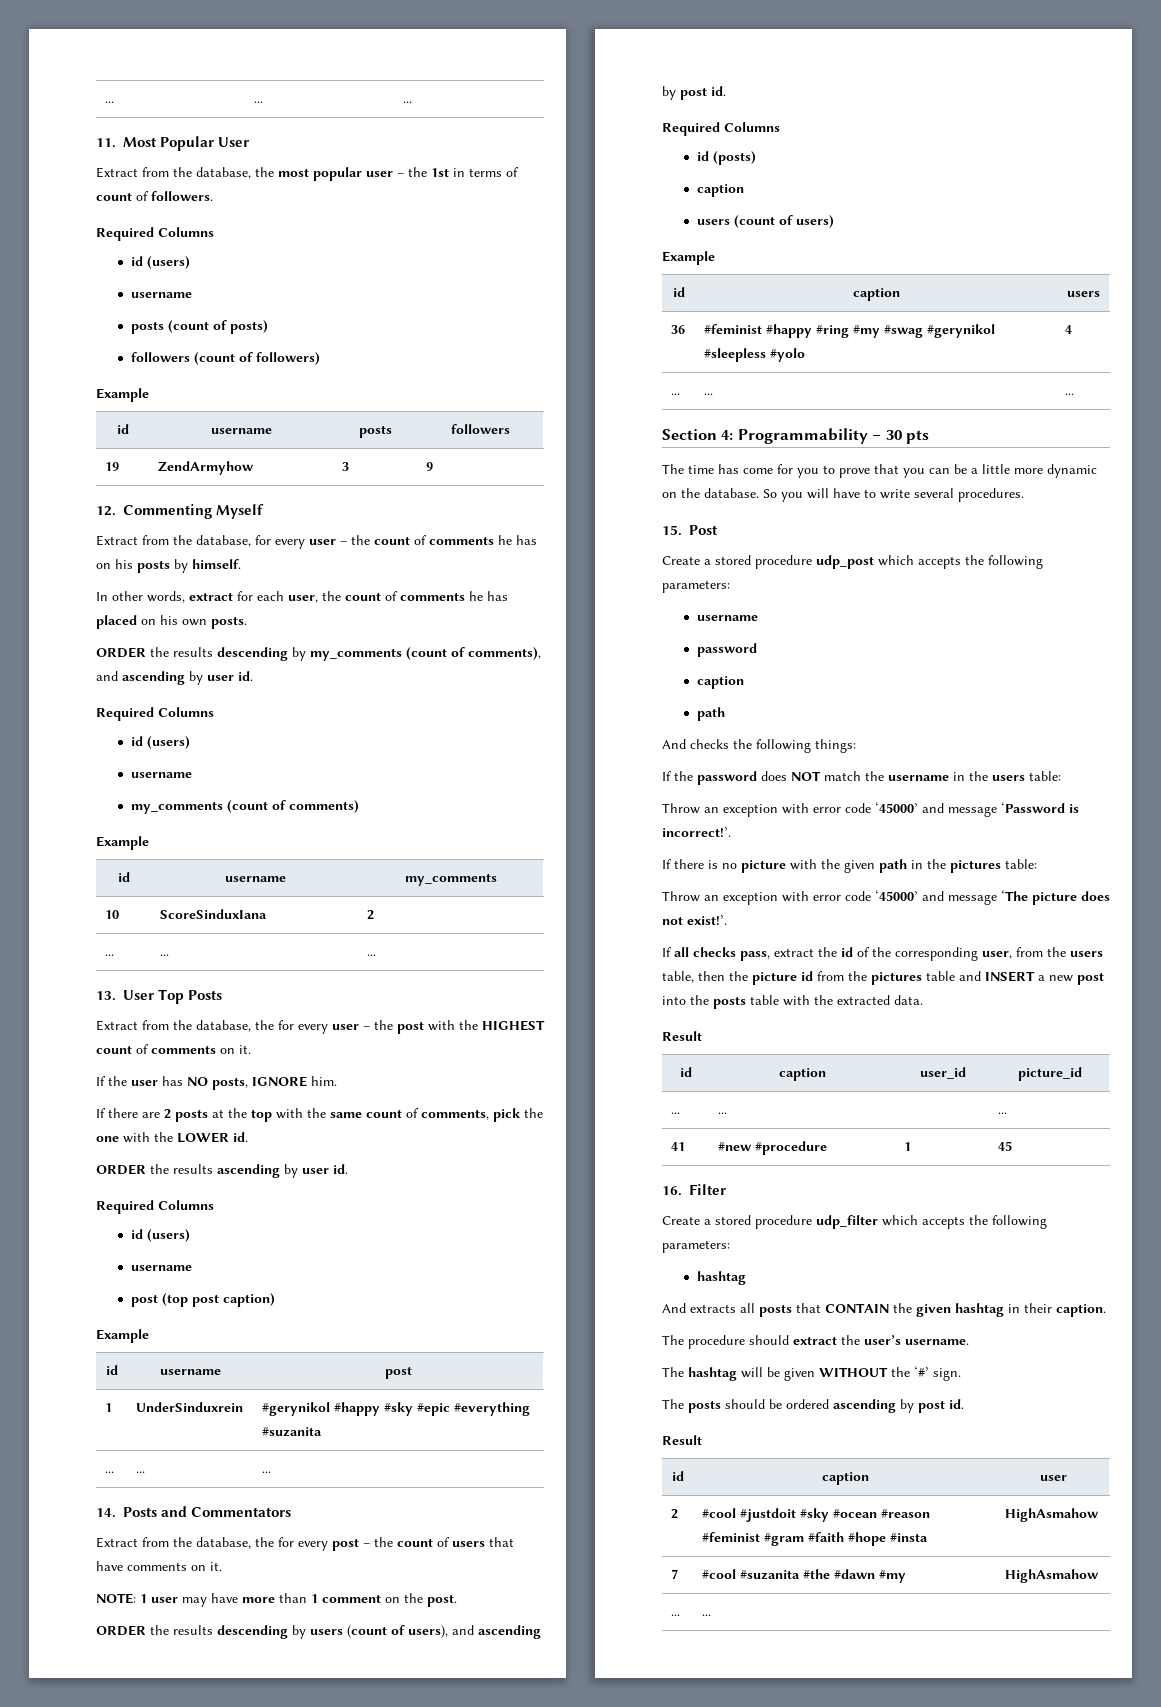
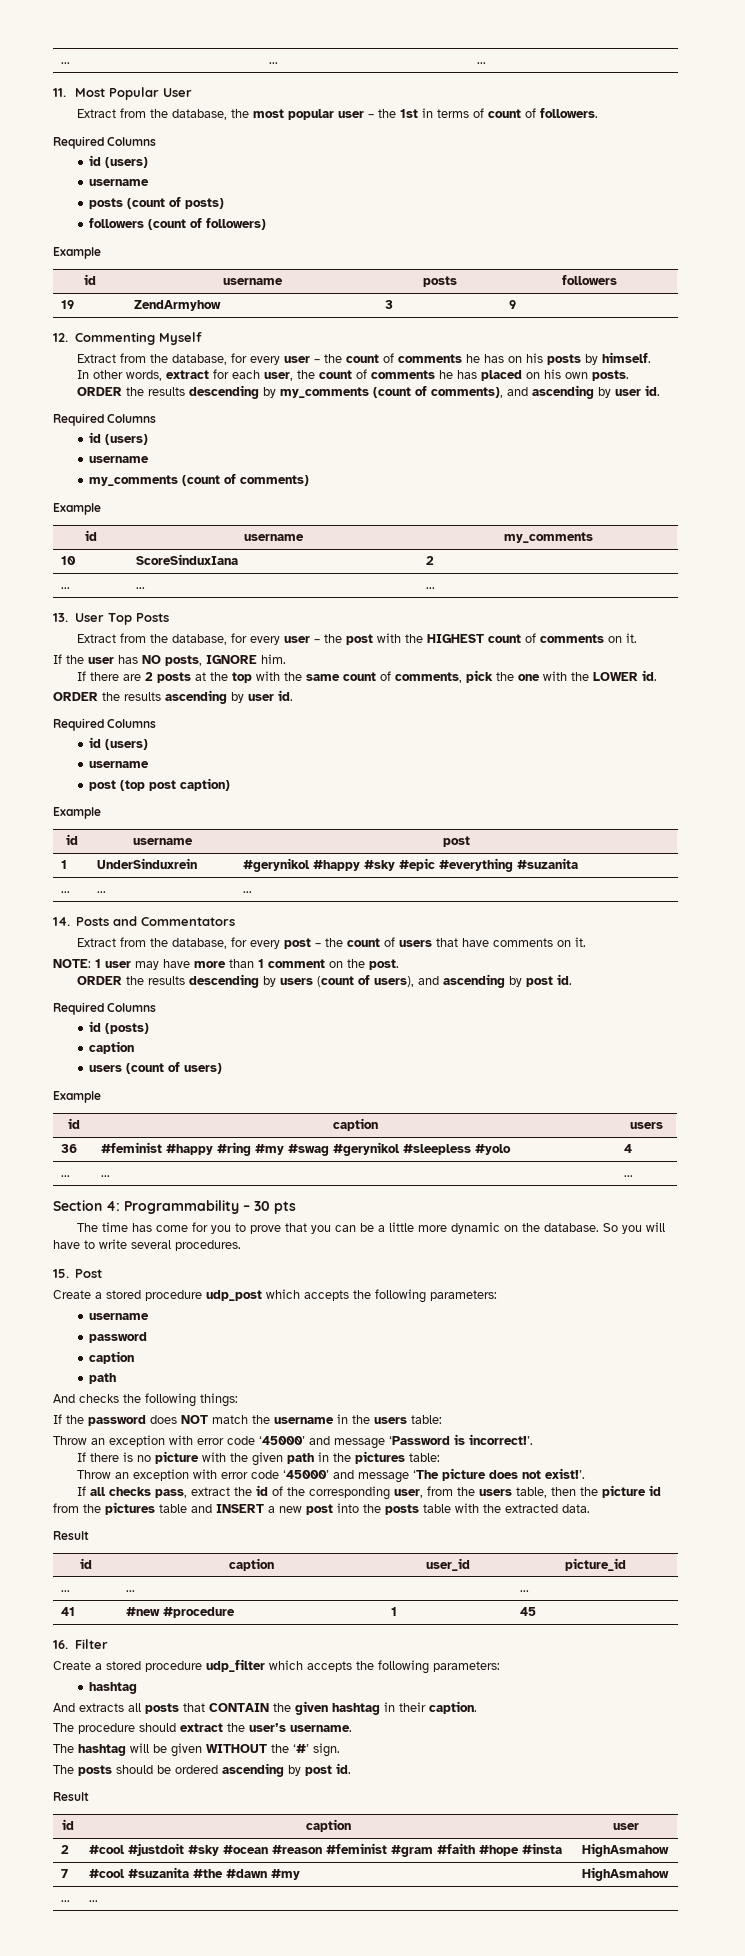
[255,1020,274,1030] the -> (227, 639) none
[255,1537,274,1547] the -> (227, 943) none

